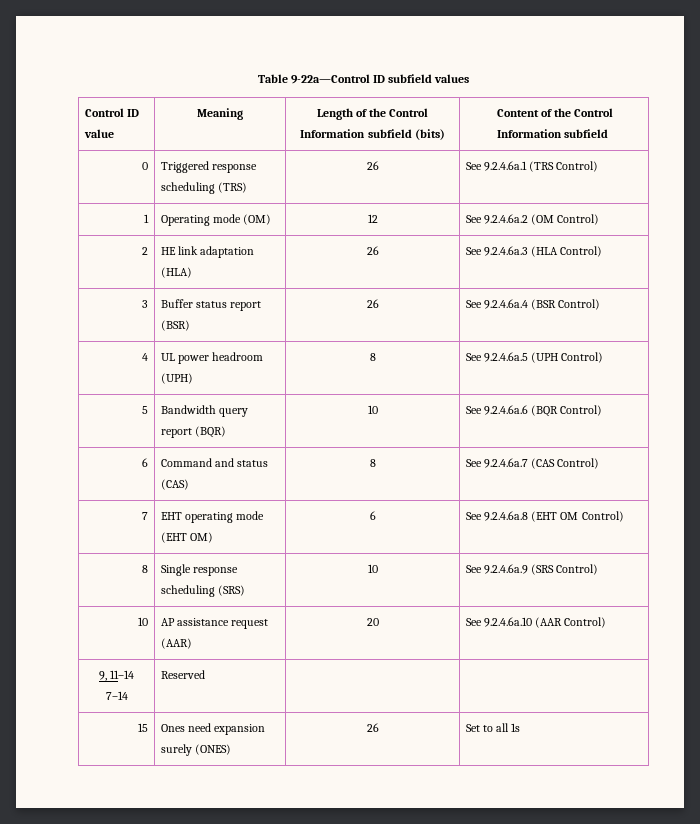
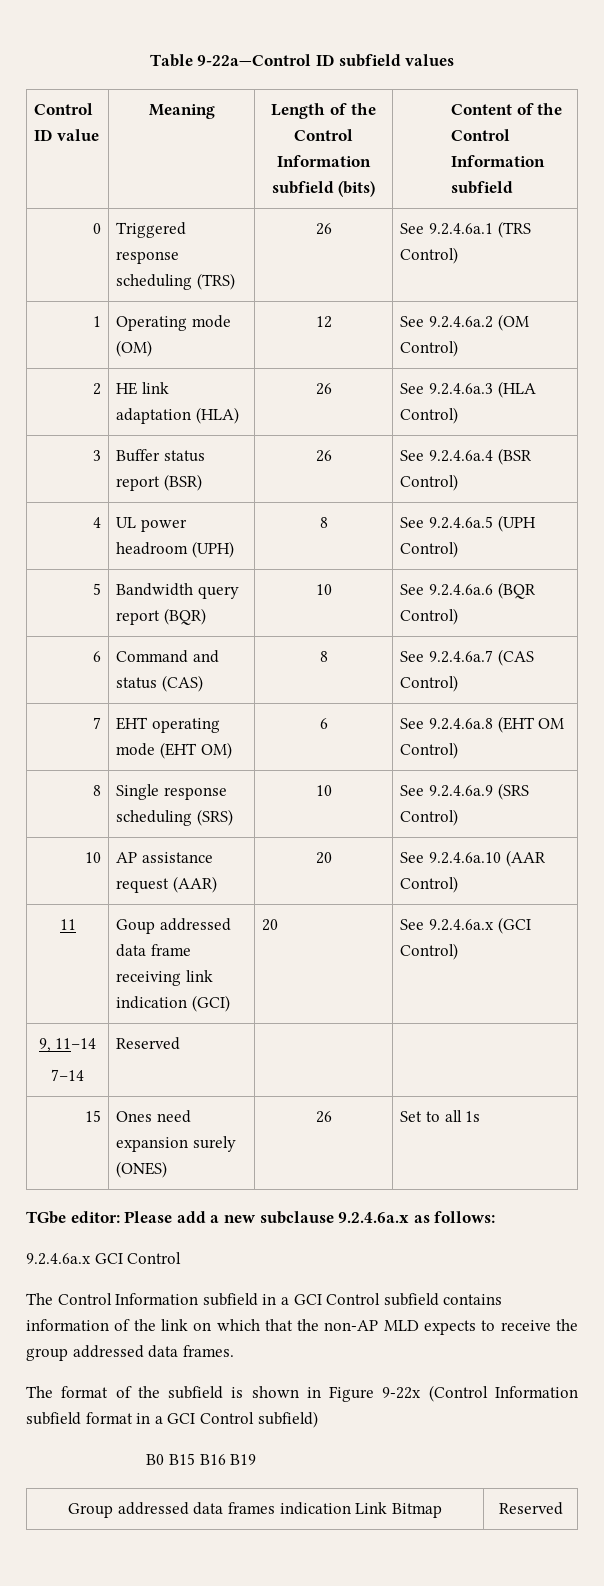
(607, 622) none -> [59,919,76,930] [116,918,231,934] [116,944,191,957] [116,970,213,986] [116,995,230,1012] [262,919,279,931] [400,917,531,934] [400,943,459,960] // 11 | Goup addressed data frame receiving link indication (GCI) | 20 | See 9.2.4.6a.x (GCI Control)
(521, 727) none -> [26,1211,496,1224] [26,1252,182,1265] [26,1293,503,1306] [26,1319,578,1335] [26,1345,234,1361] [26,1385,578,1402] [26,1411,318,1428] [146,1453,257,1465] [68,1502,442,1518] [498,1502,563,1515] // TGbe editor: Please add a new subclause 9.2.4.6a.x as follows: // 9.2.4.6a.x GCI Control // The Control Information subfield in a GCI Control subfield contains information of the link on which that the non-AP MLD expects to receive the group addressed data frames. // The format of the subfield is shown in Figure 9-22x (Control Information subfield format in a GCI Control subfield) // B0 B15 B16 B19 // Group addressed data frames indication Link Bitmap | Reserved

